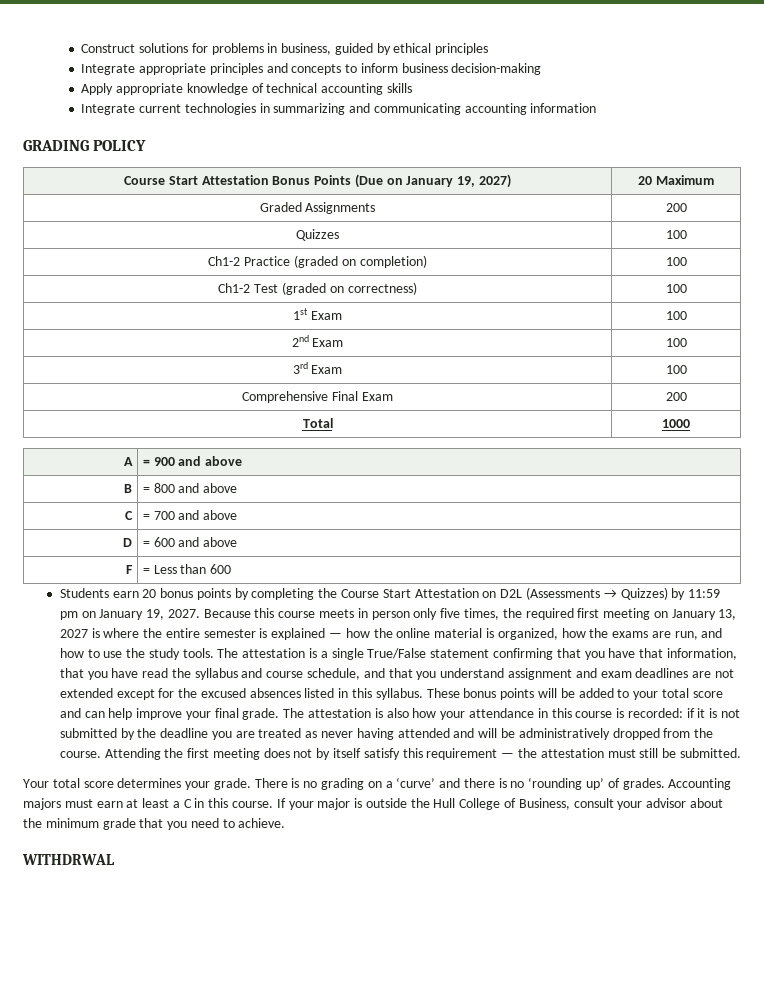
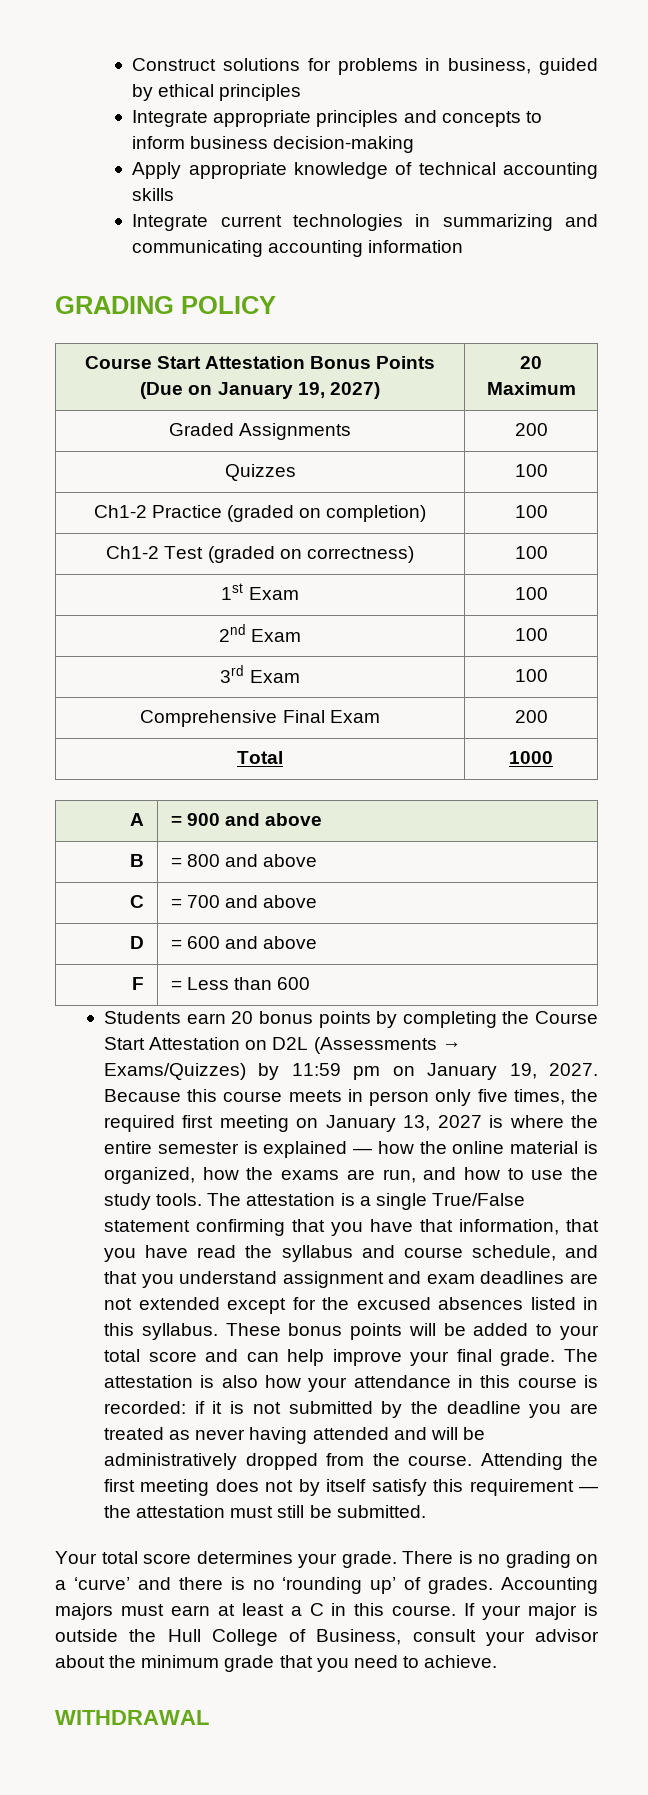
[620,587,668,600] Quizzes) -> [104,1063,247,1080] Exams/Quizzes)
[22,854,115,865] WITHDRWAL -> [55,1710,209,1725] WITHDRAWAL

